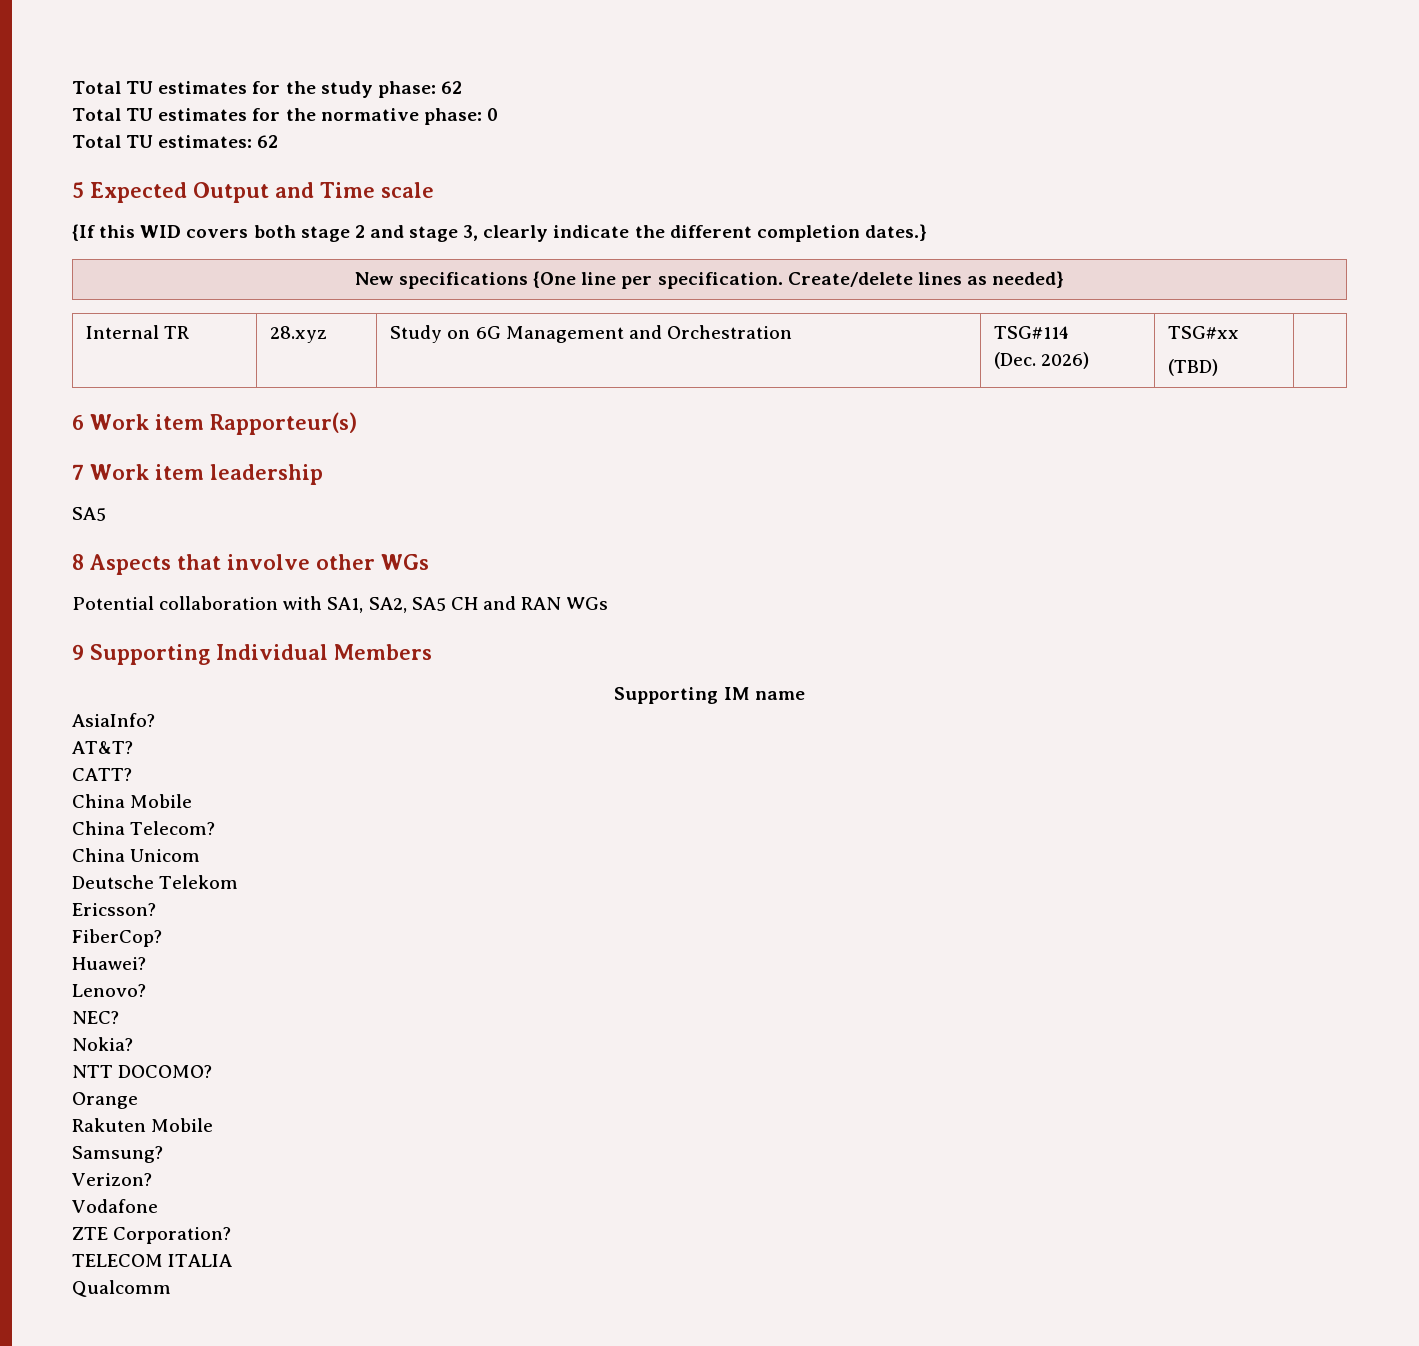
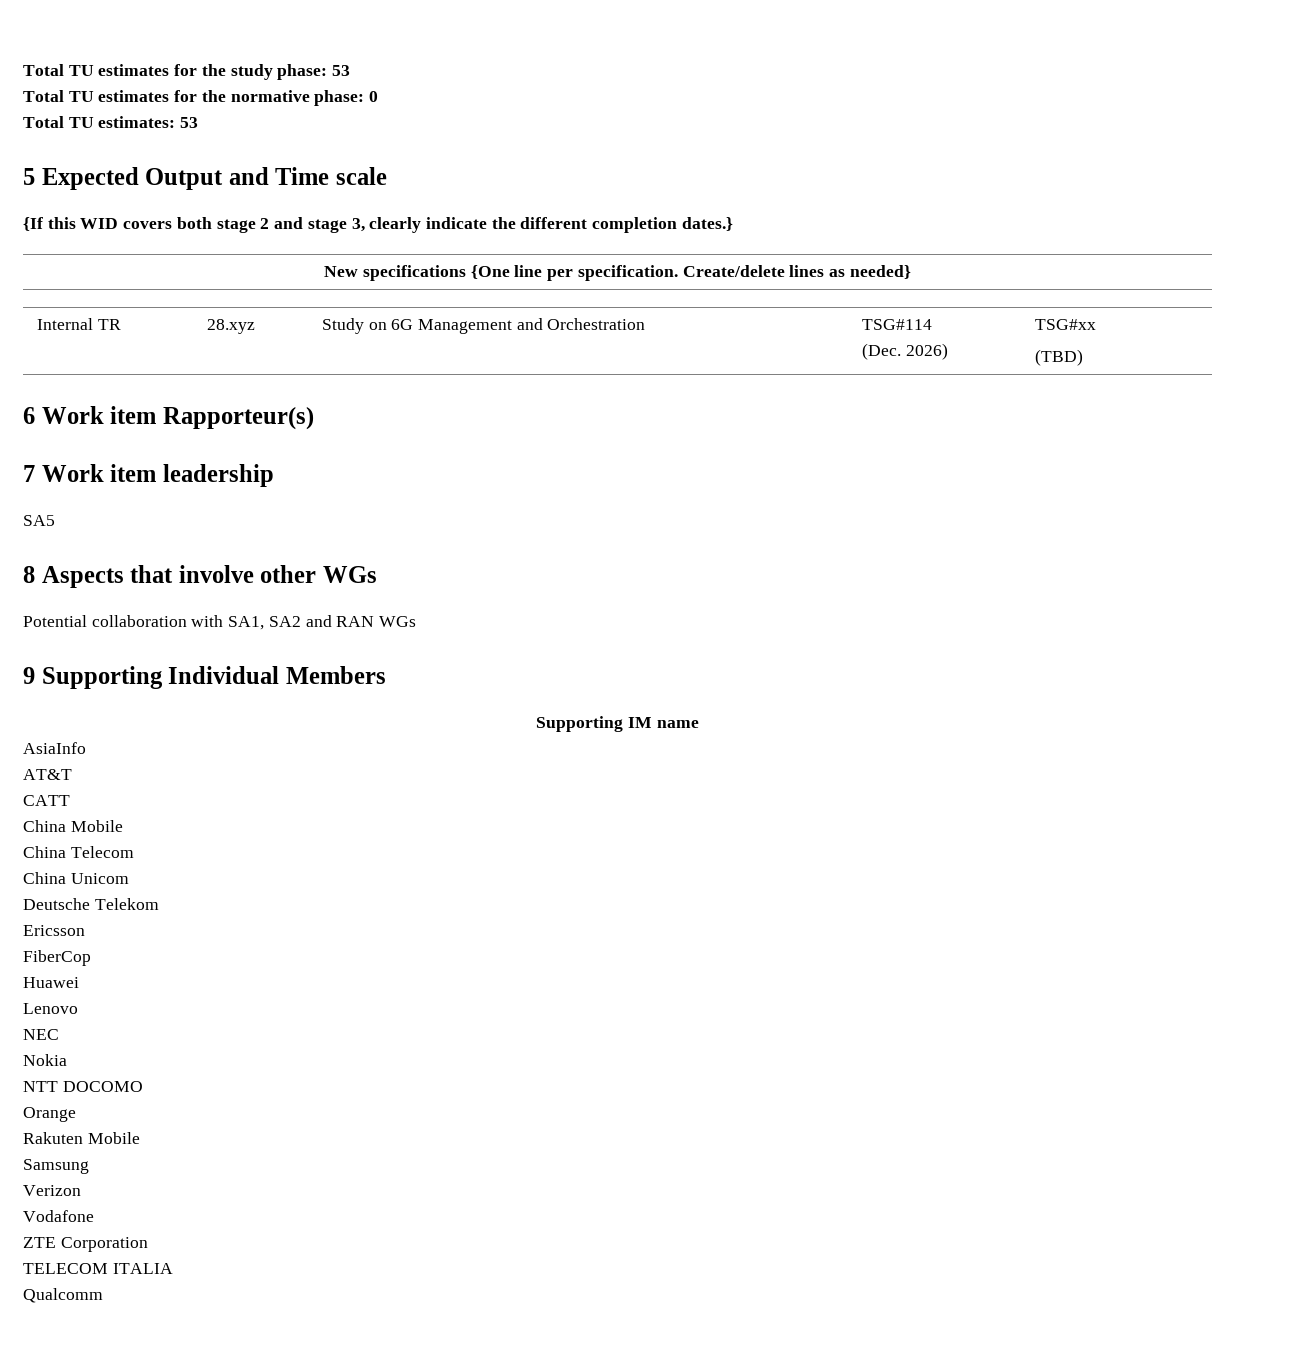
[440,81,462,94] 62 -> [332,65,351,76] 53
[257,135,279,148] 62 -> [180,117,199,128] 53
[368,597,478,613] SA2, SA5 CH -> [268,616,301,627] SA2
[72,713,155,727] [72,741,133,754] [72,768,132,781] AsiaInfo? // AT&T? // CATT? -> [23,742,86,754] [23,769,72,780] [23,795,70,806] AsiaInfo // AT&T // CATT
[130,821,216,835] Telecom? -> [70,846,134,858] Telecom
[72,903,156,916] [72,929,162,947] [72,957,146,970] [72,984,146,997] [72,1011,119,1024] [72,1037,133,1051] Ericsson? // FiberCop? // Huawei? // Lenovo? // NEC? // Nokia? -> [23,925,85,936] [23,950,91,966] [23,977,79,988] [23,1003,78,1014] [23,1029,59,1040] [23,1054,67,1066] Ericsson // FiberCop // Huawei // Lenovo // NEC // Nokia
[118,1065,213,1078] DOCOMO? -> [62,1081,143,1092] DOCOMO
[72,1146,163,1163] [72,1173,152,1186] Samsung? // Verizon? -> [23,1159,89,1174] [23,1185,81,1196] Samsung // Verizon
[113,1227,232,1244] Corporation? -> [60,1237,148,1252] Corporation

